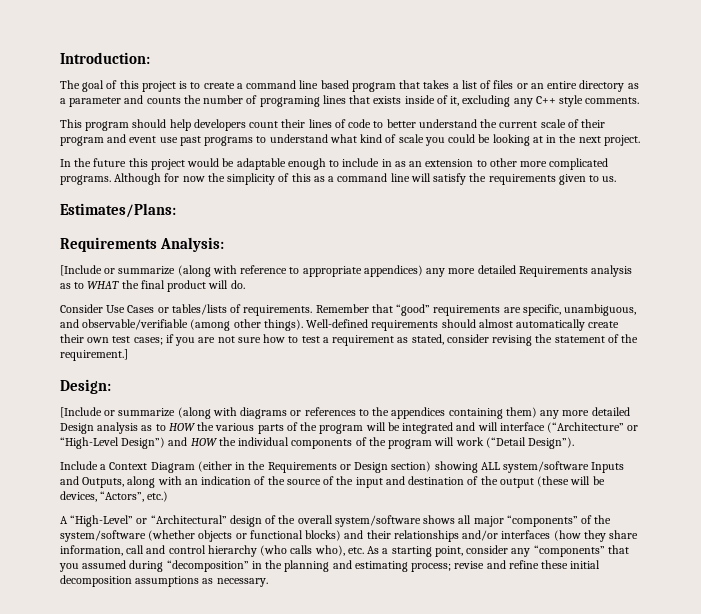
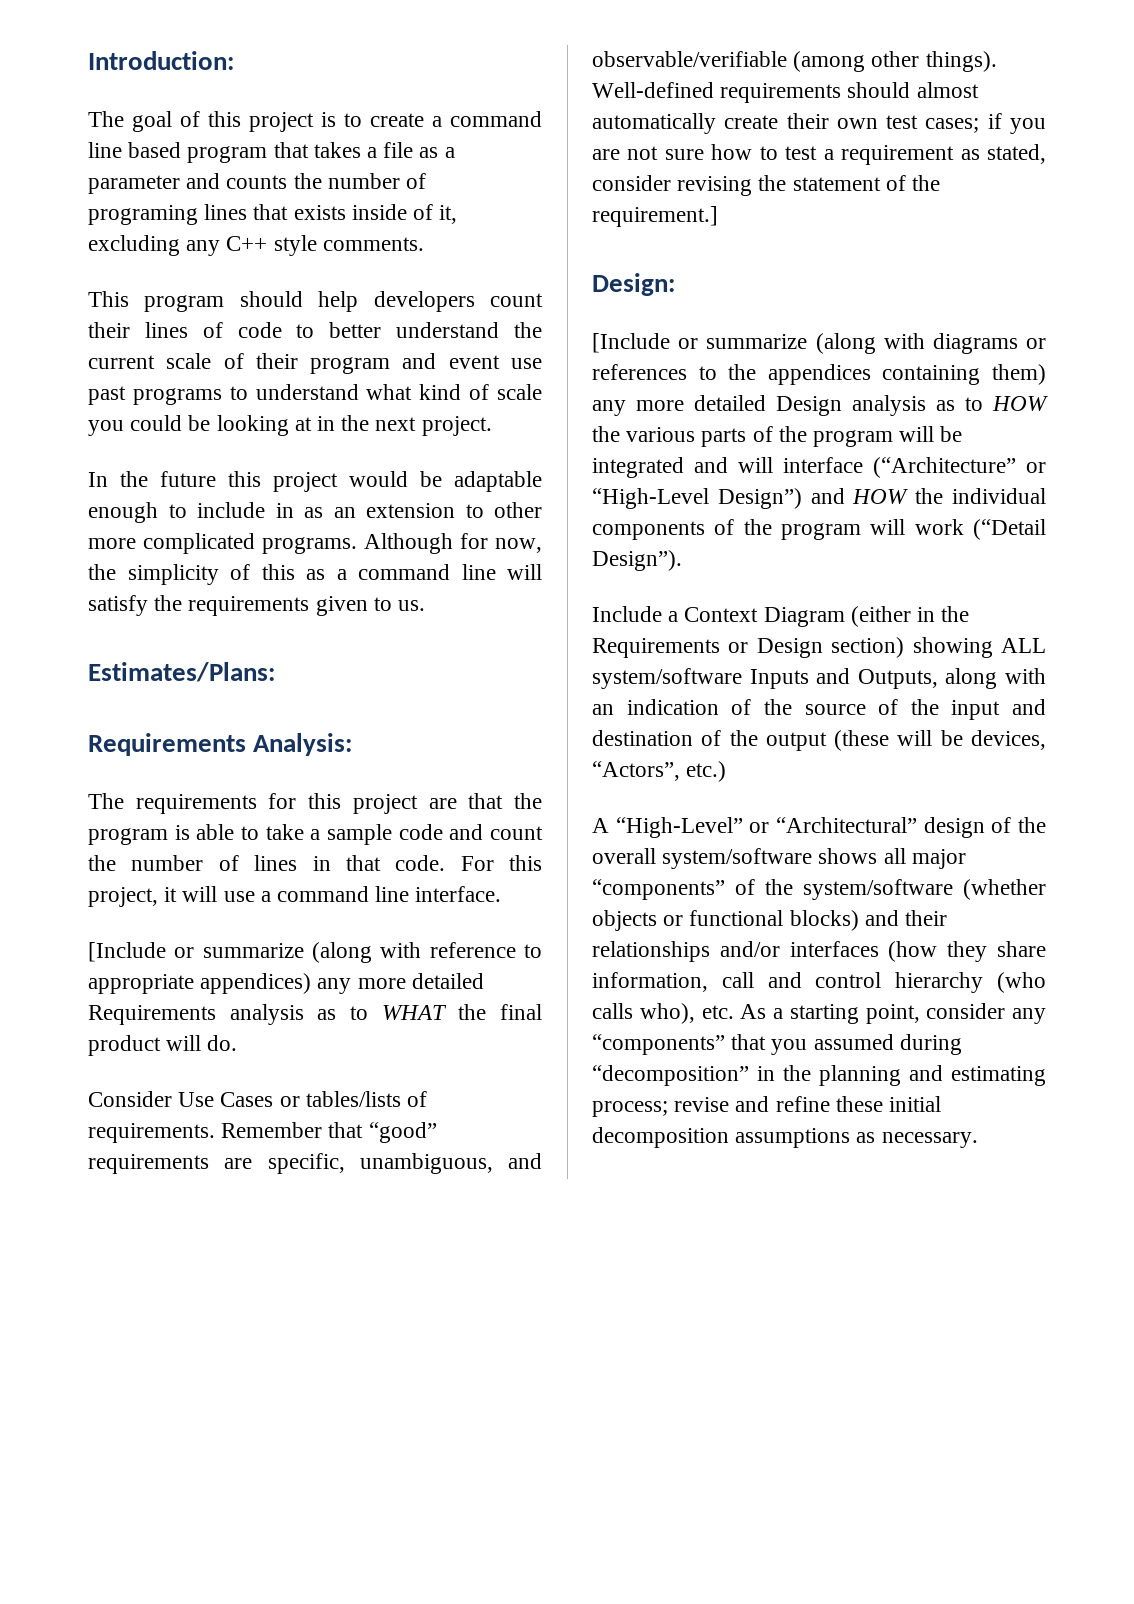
[461,80,625,92] list of files or an entire directory -> [383,142,414,158] file
[182,176,205,182] now -> [495,538,542,553] now,
(225, 244) none -> [88,793,542,814] [88,824,543,845] [88,855,542,871] [88,886,502,907] // The requirements for this project are that the program is able to take a sample code and count the number of lines in that code. For this project, it will use a command line interface.

